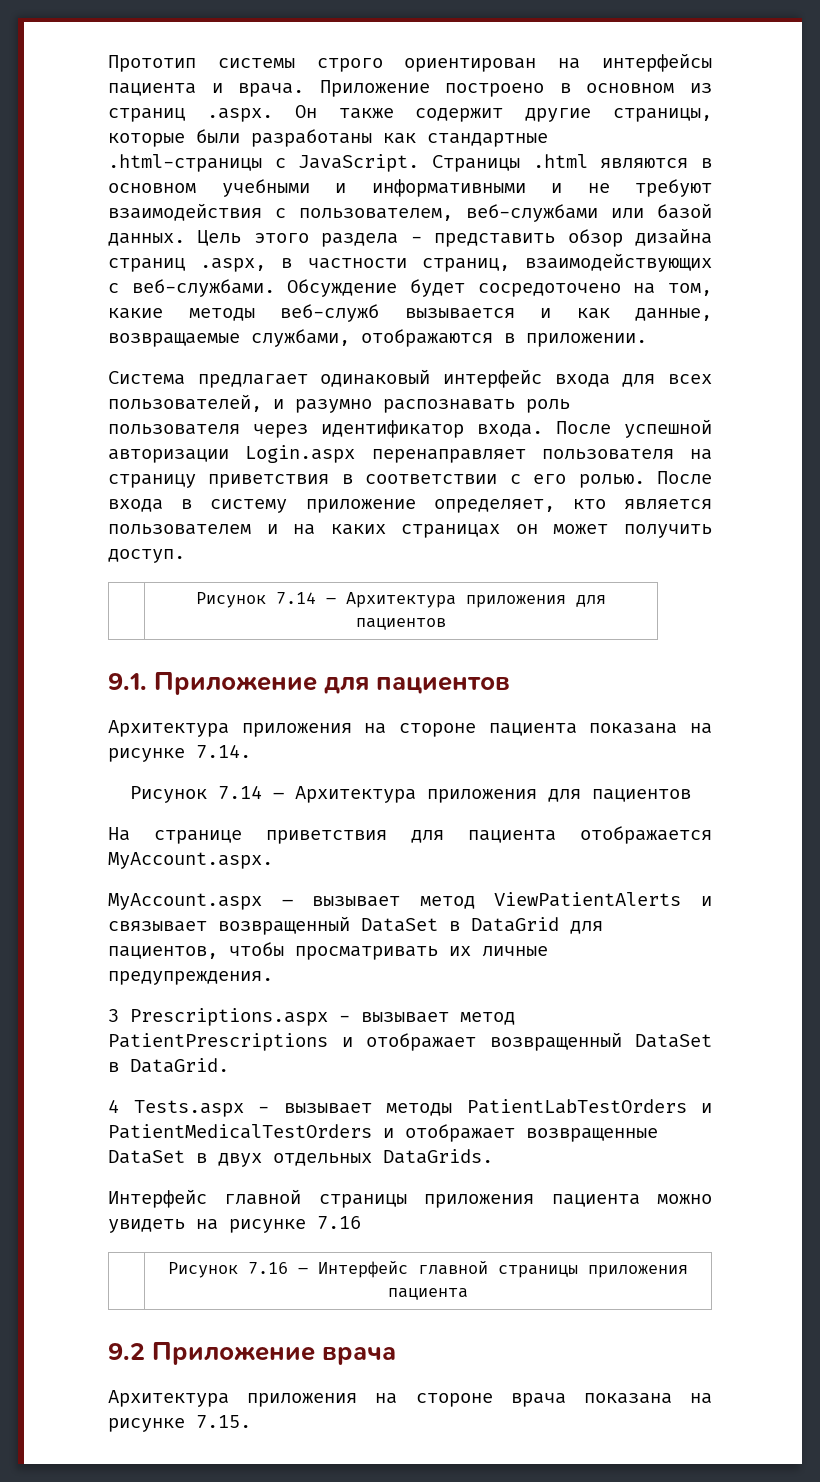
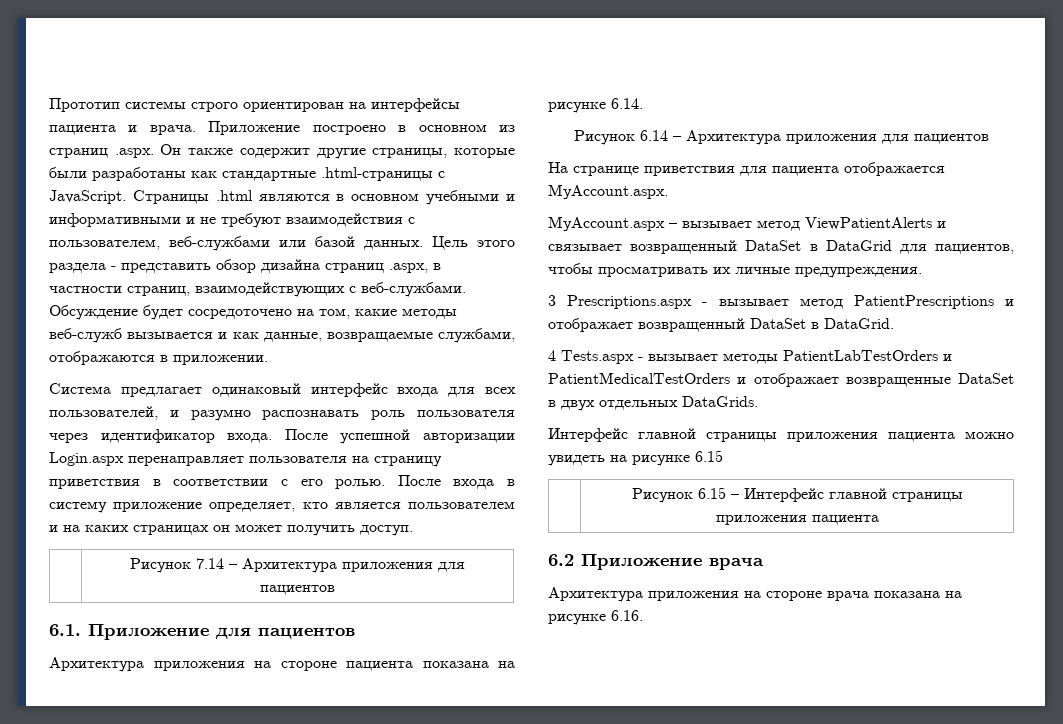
[108,673,147,690] 9.1. -> [49,624,81,636] 6.1.
[196,744,251,758] [129,785,262,803] 7.14. // Рисунок 7.14 -> [611,98,643,109] [573,130,668,145] 6.14. // Рисунок 6.14
[317,1216,361,1229] [168,1262,288,1278] 7.16 // | Рисунок 7.16 -> [695,450,723,462] [631,487,726,503] 6.15 // | Рисунок 6.15
[108,1343,145,1360] 9.2 -> [548,554,574,566] 6.2
[196,1415,251,1428] 7.15. -> [611,610,643,621] 6.16.

